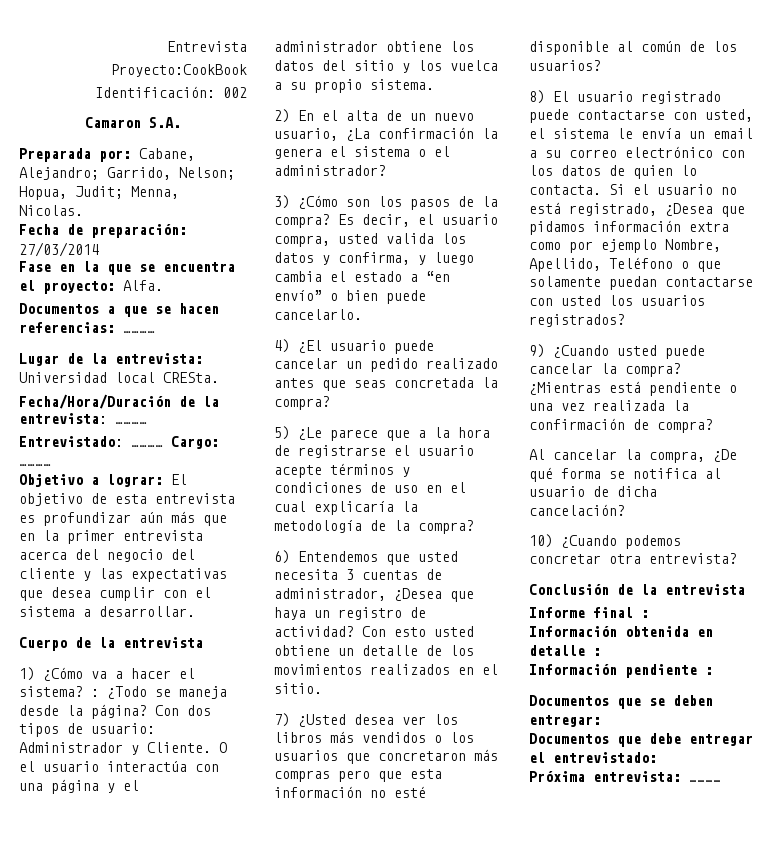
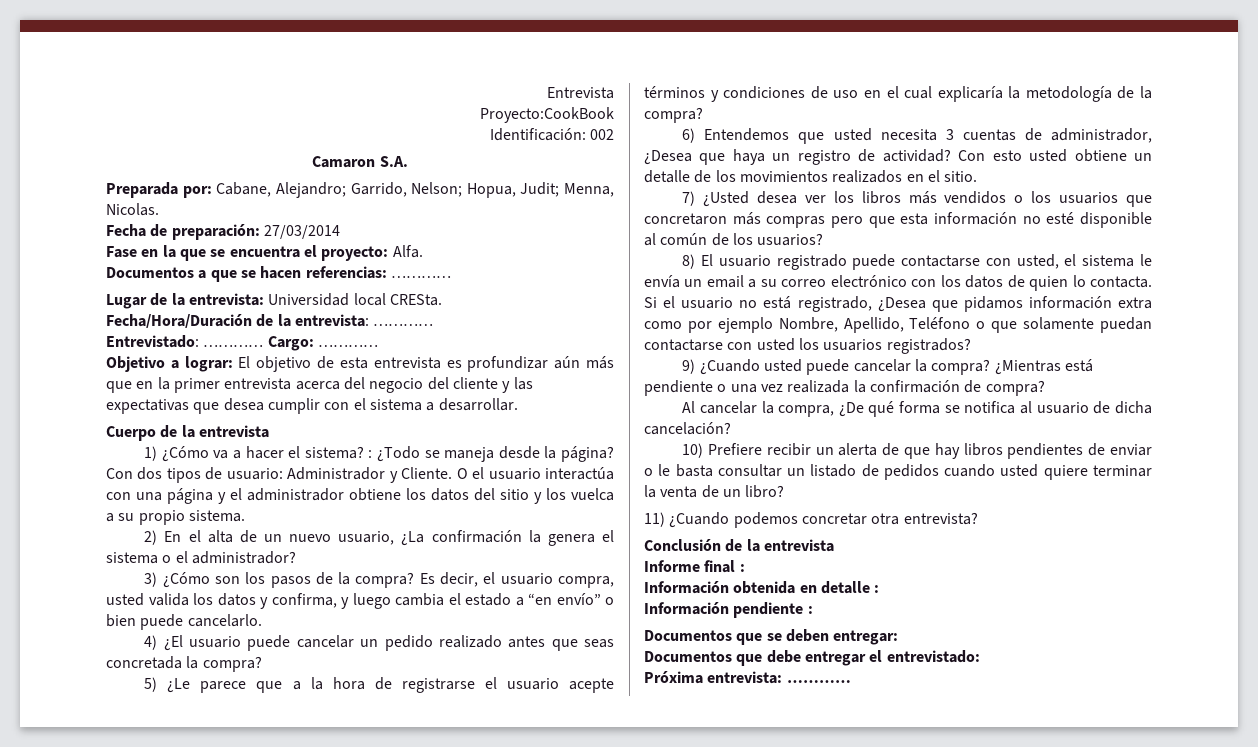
(553, 541) none -> [708,443,1152,459] [644,464,1152,480] [644,485,785,498] [644,512,665,527] Prefiere recibir un alerta de que hay libros pendientes de enviar o le basta consultar un listado de pedidos cuando usted quiere terminar la venta de un libro? // 11)

